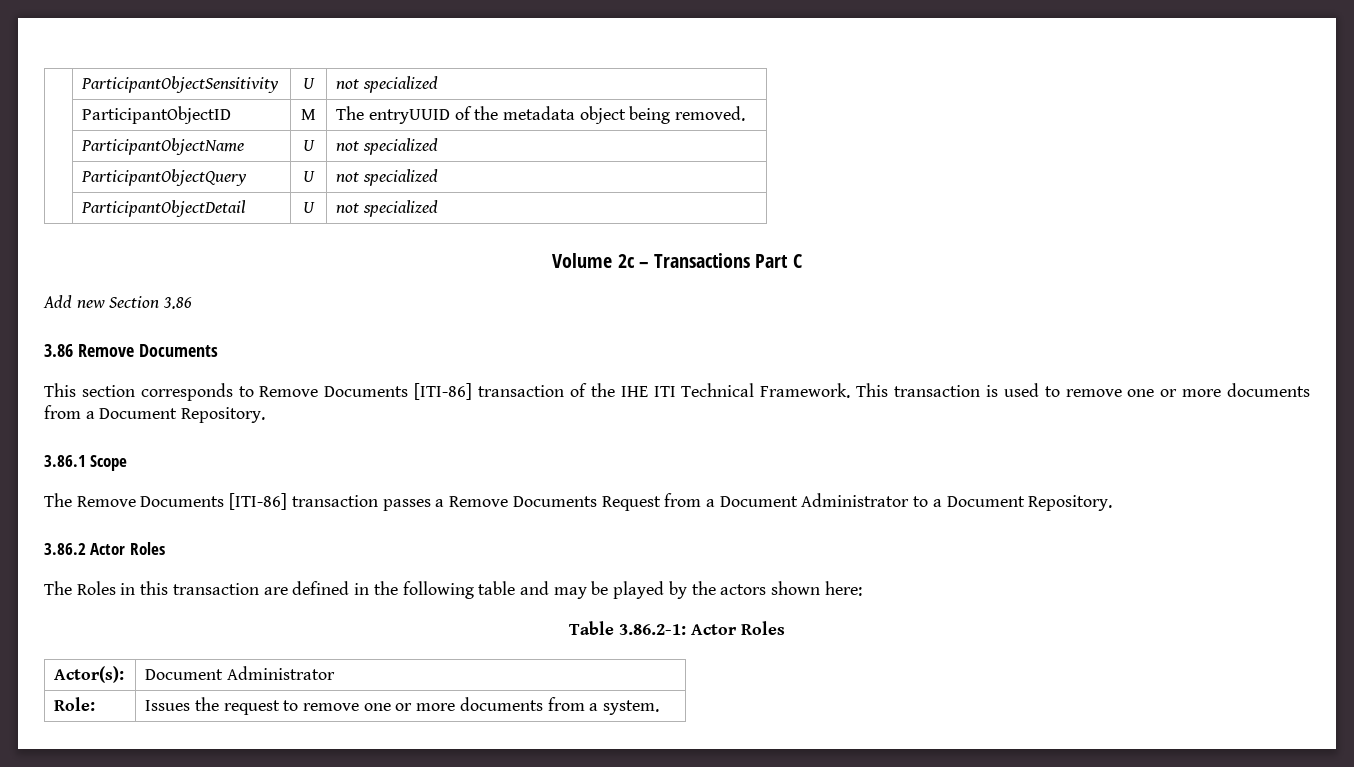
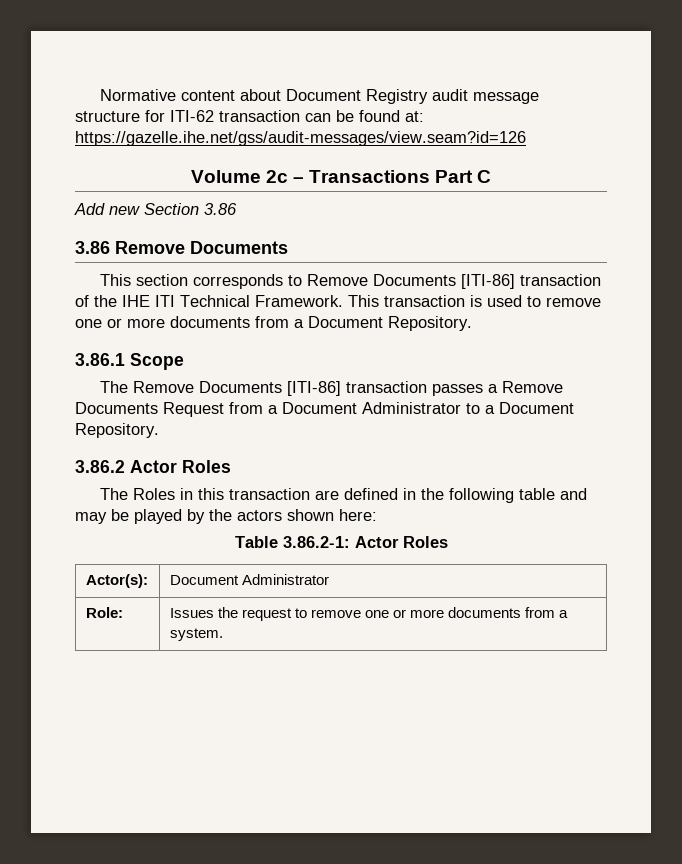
[81,76,280,93] [303,78,315,89] [336,76,438,93] [82,106,232,124] [301,109,316,120] [336,106,746,124] [81,138,245,155] [303,140,315,151] [336,138,438,155] [81,169,248,186] [303,171,315,182] [336,169,438,186] [81,200,247,217] [303,202,315,213] [336,200,438,217] | ParticipantObjectSensitivity | U | not specialized // | ParticipantObjectID | M | The entryUUID of the metadata object being removed. // | ParticipantObjectName | U | not specialized // | ParticipantObjectQuery | U | not specialized // | ParticipantObjectDetail | U | not specialized -> [100,89,540,104] [75,110,424,122] [75,131,526,146] Normative content about Document Registry audit message structure for ITI-62 transaction can be found at: https://gazelle.ihe.net/gss/audit-messages/view.seam?id=126

